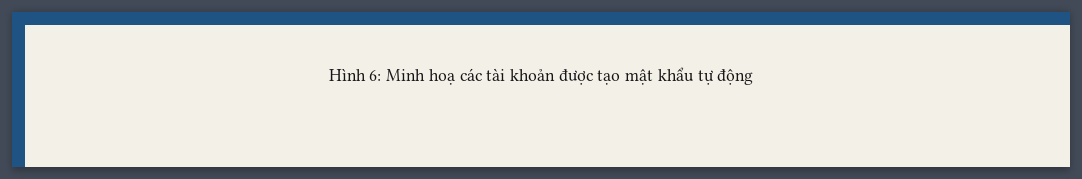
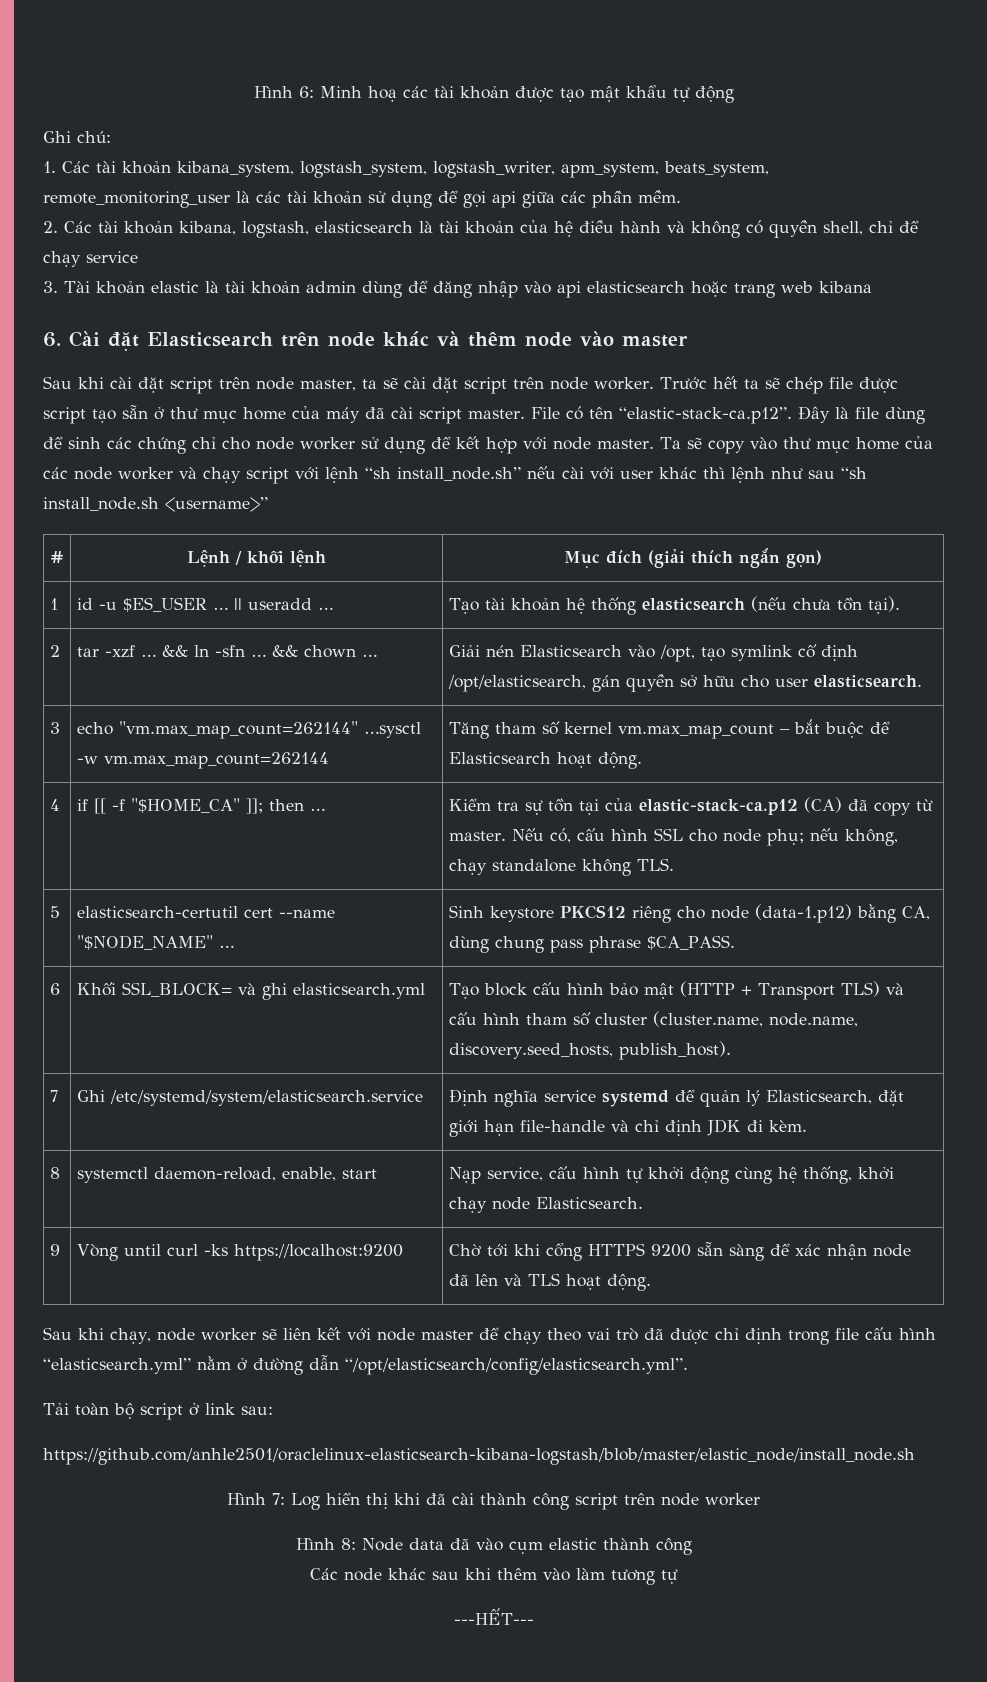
(754, 77) none -> [43,131,111,143] [43,161,769,178] [43,190,681,208] [43,220,919,238] [43,251,138,267] [43,280,872,298] [43,331,688,351] [43,376,898,394] [43,405,925,424] [43,436,933,454] [43,466,867,484] [43,497,268,512] [51,551,63,563] [187,550,326,567] [564,548,822,568] [50,598,59,610] [77,597,334,612] [449,596,901,615] [50,645,61,657] [77,645,378,658] [449,644,859,662] [448,674,923,692] [50,722,61,734] [77,721,422,739] [77,752,330,769] [449,719,891,739] [449,752,643,769] [50,799,61,811] [77,798,326,814] [449,797,934,816] [449,828,899,846] [449,858,675,876] [50,906,61,918] [77,906,336,918] [77,935,235,950] [449,904,931,923] [449,935,736,953] [50,983,61,995] [77,982,426,1000] [449,981,905,1000] [449,1011,859,1027] [449,1041,732,1060] [50,1090,59,1102] [77,1090,424,1106] [449,1089,905,1107] [449,1119,808,1137] [50,1167,61,1179] [77,1167,378,1183] [449,1166,895,1184] [449,1197,644,1213] [50,1244,61,1256] [77,1244,404,1261] [449,1242,912,1261] [449,1273,652,1291] [43,1327,936,1345] [43,1355,688,1375] [43,1403,273,1420] [43,1448,915,1465] [227,1492,760,1510] [295,1538,692,1555] [310,1568,678,1585] [453,1608,534,1625] // Ghi chú: // 1. Các tài khoản kibana_system, logstash_system, logstash_writer, apm_system, beats_system, remote_monitoring_user là các tài khoản sử dụng để gọi api giữa các phần mềm. // 2. Các tài khoản kibana, logstash, elasticsearch là tài khoản của hệ điều hành và không có quyền shell, chỉ để chạy service // 3. Tài khoản elastic là tài khoản admin dùng để đăng nhập vào api elasticsearch hoặc trang web kibana // 6. Cài đặt Elasticsearch trên node khác và thêm node vào master // Sau khi cài đặt script trên node master, ta sẽ cài đặt script trên node worker. Trước hết ta sẽ chép file được script tạo sẵn ở thư mục home của máy đã cài script master. File có tên “elastic-stack-ca.p12”. Đây là file dùng để sinh các chứng chỉ cho node worker sử dụng để kết hợp với node master. Ta sẽ copy vào thư mục home của các node worker và chạy script với lệnh “sh install_node.sh” nếu cài với user khác thì lệnh như sau “sh install_node.sh <username>” // # | Lệnh / khối lệnh | Mục đích (giải thích ngắn gọn) // 1 | id -u $ES_USER … || useradd … | Tạo tài khoản hệ thống elasticsearch (nếu chưa tồn tại). // 2 | tar -xzf … && ln -sfn … && chown … | Giải nén Elasticsearch vào /opt, tạo symlink cố định /opt/elasticsearch, gán quyền sở hữu cho user elasticsearch. // 3 | echo "vm.max_map_count=262144" …sysctl -w vm.max_map_count=262144 | Tăng tham số kernel vm.max_map_count – bắt buộc để Elasticsearch hoạt động. // 4 | if [[ -f "$HOME_CA" ]]; then … | Kiểm tra sự tồn tại của elastic-stack-ca.p12 (CA) đã copy từ master. Nếu có, cấu hình SSL cho node phụ; nếu không, chạy standalone không TLS. // 5 | elasticsearch-certutil cert --name "$NODE_NAME" … | Sinh keystore PKCS12 riêng cho node (data-1.p12) bằng CA, dùng chung pass phrase $CA_PASS. // 6 | Khối SSL_BLOCK= và ghi elasticsearch.yml | Tạo block cấu hình bảo mật (HTTP + Transport TLS) và cấu hình tham số cluster (cluster.name, node.name, discovery.seed_hosts, publish_host). // 7 | Ghi /etc/systemd/system/elasticsearch.service | Định nghĩa service systemd để quản lý Elasticsearch, đặt giới hạn file-handle và chỉ định JDK đi kèm. // 8 | systemctl daemon-reload, enable, start | Nạp service, cấu hình tự khởi động cùng hệ thống, khởi chạy node Elasticsearch. // 9 | Vòng until curl -ks https://localhost:9200 | Chờ tới khi cổng HTTPS 9200 sẵn sàng để xác nhận node đã lên và TLS hoạt động. // Sau khi chạy, node worker sẽ liên kết với node master để chạy theo vai trò đã được chỉ định trong file cấu hình “elasticsearch.yml” nằm ở đường dẫn “/opt/elasticsearch/config/elasticsearch.yml”. // Tải toàn bộ script ở link sau: // https://github.com/anhle2501/oraclelinux-elasticsearch-kibana-logstash/blob/master/elastic_node/install_node.sh // Hình 7: Log hiển thị khi đã cài thành công script trên node worker // Hình 8: Node data đã vào cụm elastic thành công // Các node khác sau khi thêm vào làm tương tự // ---HẾT---

